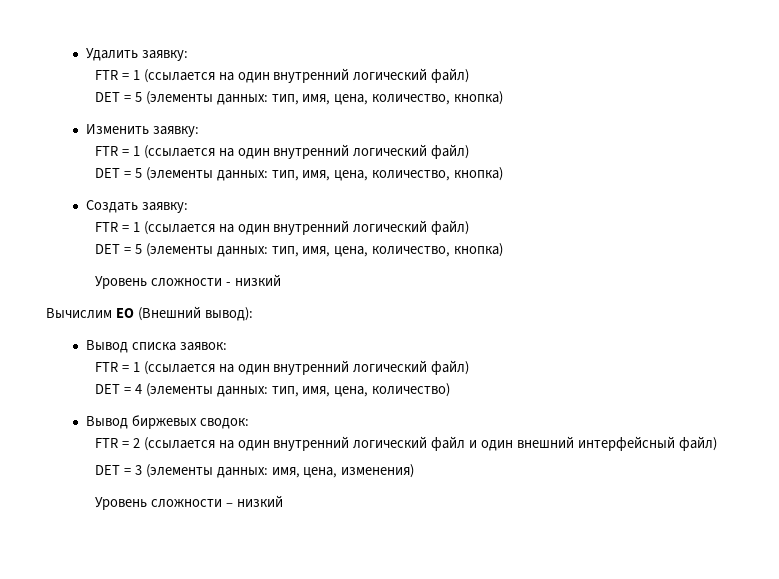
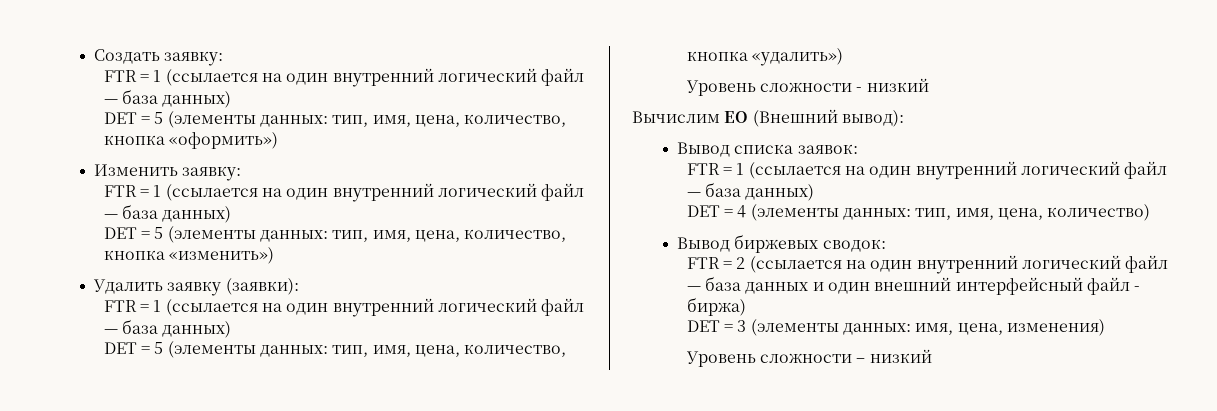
[86,48,189,61] [94,68,470,83] [94,91,504,105] Удалить заявку: // FTR = 1 (ссылается на один внутренний логический файл) // DET = 5 (элементы данных: тип, имя, цена, количество, кнопка) -> [93,49,224,66] [103,68,585,87] [103,89,232,108] [103,111,567,128] [103,132,279,149] Создать заявку: // FTR = 1 (ссылается на один внутренний логический файл — база данных) // DET = 5 (элементы данных: тип, имя, цена, количество, кнопка «оформить»)
[431,144,470,159] [94,167,504,181] [86,200,189,213] [94,220,470,235] [94,243,504,257] файл) // DET = 5 (элементы данных: тип, имя, цена, количество, кнопка) // Создать заявку: // FTR = 1 (ссылается на один внутренний логический файл) // DET = 5 (элементы данных: тип, имя, цена, количество, кнопка) -> [541,183,585,201] [103,204,232,223] [103,226,567,243] [103,247,275,264] [92,278,299,296] [103,298,585,317] [103,319,232,338] [103,341,567,358] [686,48,844,66] файл — база данных) // DET = 5 (элементы данных: тип, имя, цена, количество, кнопка «изменить») // Удалить заявку (заявки): // FTR = 1 (ссылается на один внутренний логический файл — база данных) // DET = 5 (элементы данных: тип, имя, цена, количество, кнопка «удалить»)
[431,360,470,375] файл) -> [1124,161,1168,179] [686,182,815,201] файл — база данных)
(466, 443) none -> [686,276,809,294] — база данных
[678,436,717,451] файл) -> [1086,277,1141,295] [686,297,746,316] файл - биржа)

